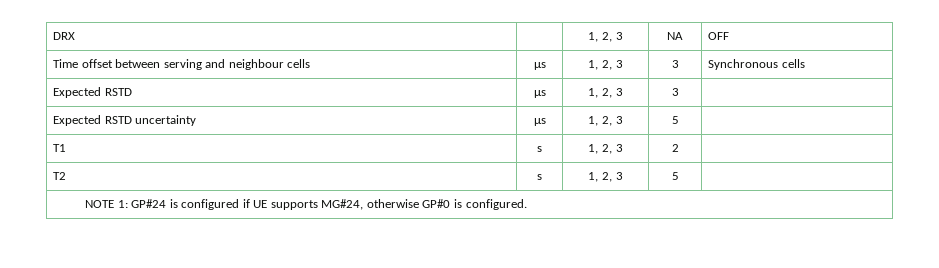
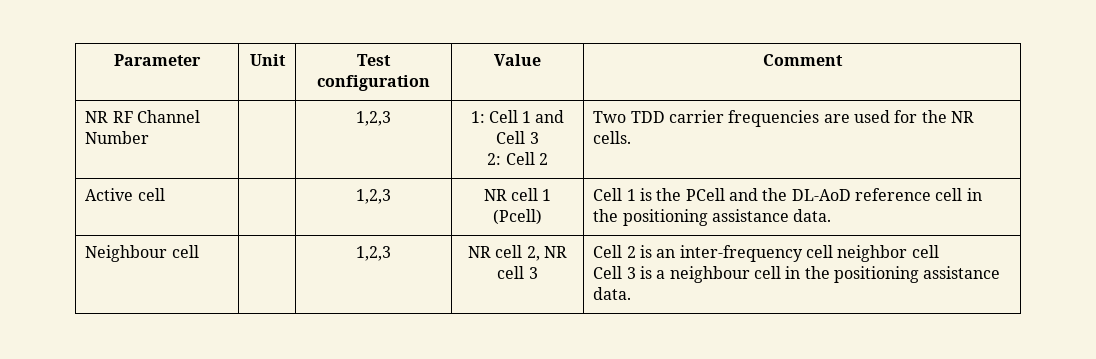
[53,32,76,40] [588,32,623,42] [667,32,683,40] [708,32,730,40] [53,59,311,70] [533,62,546,70] [588,60,623,70] [671,60,679,68] [708,59,805,70] [53,87,132,98] [533,90,546,98] [588,88,623,98] [671,88,679,96] [53,115,197,126] [533,118,546,126] [588,116,623,126] [671,116,679,124] [53,144,67,152] [537,146,542,152] [588,144,623,154] [671,144,679,152] [53,172,67,180] [537,174,542,180] [588,172,623,182] [671,172,679,180] [85,199,527,210] DRX | | 1, 2, 3 | NA | OFF // Time offset between serving and neighbour cells | μs | 1, 2, 3 | 3 | Synchronous cells // Expected RSTD | μs | 1, 2, 3 | 3 | // Expected RSTD uncertainty | μs | 1, 2, 3 | 5 | // T1 | s | 1, 2, 3 | 2 | // T2 | s | 1, 2, 3 | 5 | // NOTE 1: GP#24 is configured if UE supports MG#24, otherwise GP#0 is configured. -> [114,54,201,66] [249,54,286,66] [357,54,391,66] [317,75,430,91] [494,54,541,66] [762,54,843,66] [85,110,200,123] [85,131,150,144] [356,111,391,126] [470,110,565,123] [496,131,539,144] [487,152,548,165] [593,110,974,127] [593,131,632,144] [85,188,165,201] [356,189,391,204] [483,188,552,201] [493,209,542,225] [593,188,982,201] [593,209,832,226] [85,245,199,262] [356,246,391,261] [468,245,567,261] [497,266,538,279] [593,245,939,262] [593,266,1001,283] [593,287,632,300] Parameter | Unit | Test configuration | Value | Comment // NR RF Channel Number | | 1,2,3 | 1: Cell 1 and Cell 3 // 2: Cell 2 | Two TDD carrier frequencies are used for the NR cells. // Active cell | | 1,2,3 | NR cell 1 (Pcell) | Cell 1 is the PCell and the DL-AoD reference cell in the positioning assistance data. // Neighbour cell | | 1,2,3 | NR cell 2, NR cell 3 | Cell 2 is an inter-frequency cell neighbor cell // Cell 3 is a neighbour cell in the positioning assistance data.

